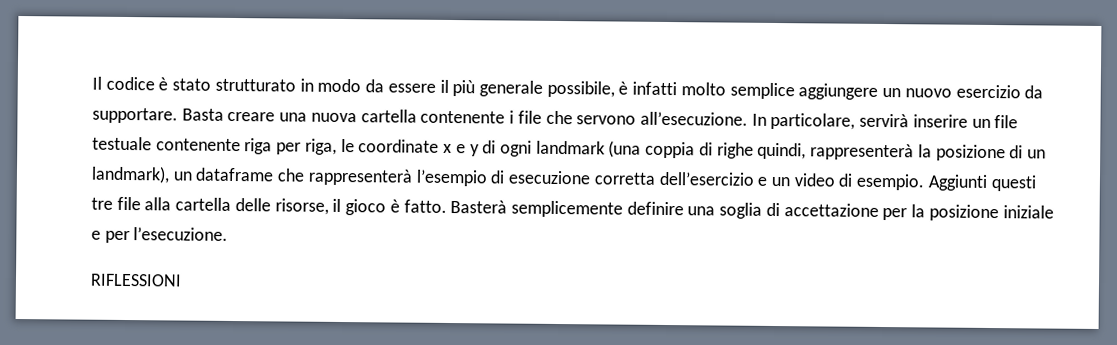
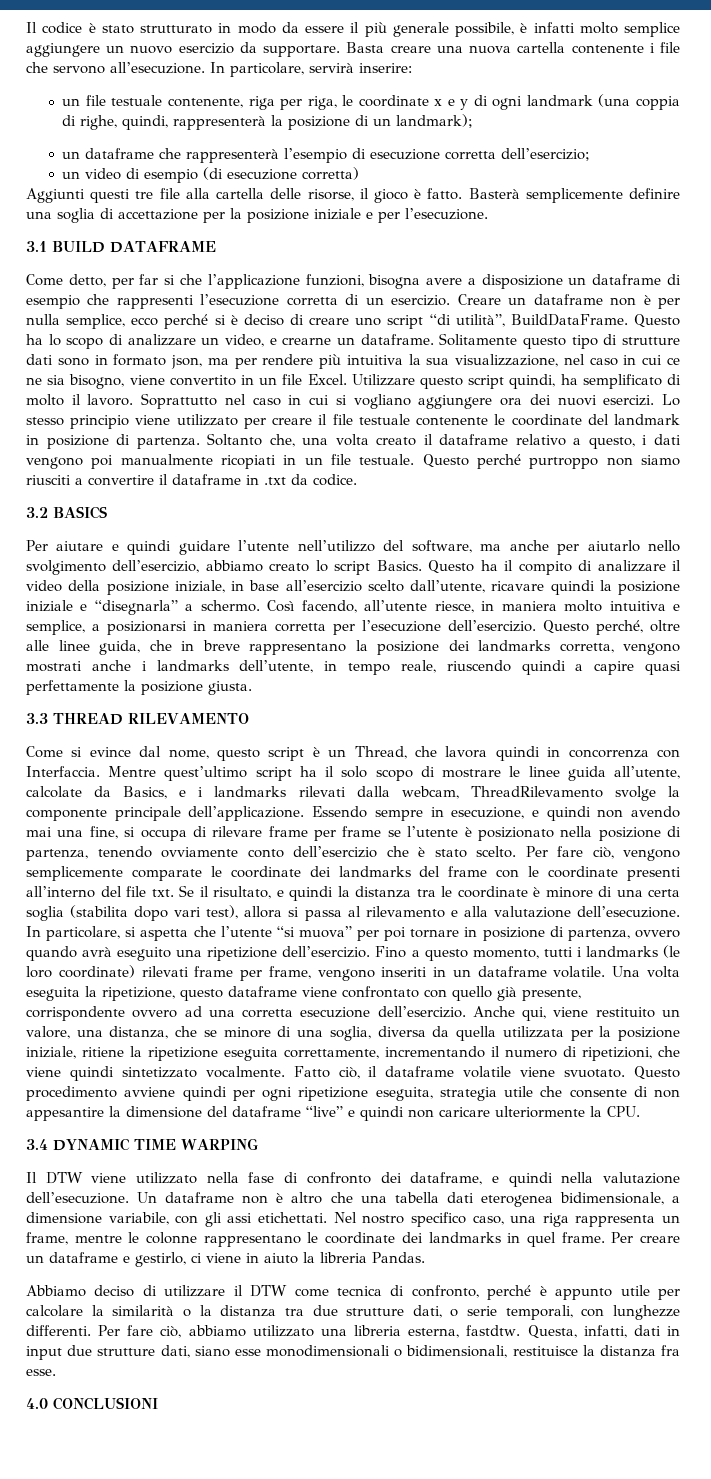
[912,114,968,128] inserire -> [359,63,412,73] inserire: //
[155,138,241,152] contenente -> [167,98,243,108] contenente,
[716,142,754,159] righe -> [80,115,118,130] righe,
[91,165,170,184] landmark), -> [396,114,474,128] landmark); //
[658,171,768,186] dell’esercizio e -> [501,148,591,161] dell’esercizio; //
[856,173,925,191] esempio. -> [144,167,360,183] esempio (di esecuzione corretta) //
[90,273,182,287] RIFLESSIONI -> [26,241,216,253] [26,274,682,289] [26,294,680,309] [26,314,681,329] [26,333,680,349] [26,354,680,369] [26,374,681,389] [26,393,681,409] [26,414,680,429] [26,433,681,449] [26,454,680,469] [26,474,357,486] [26,506,107,519] [26,540,680,555] [26,560,681,575] [26,580,680,595] [26,600,680,615] [26,620,680,635] [26,640,680,655] [26,660,682,675] [26,680,252,695] [26,713,249,725] [26,746,680,761] [26,766,680,781] [26,786,680,801] [26,806,680,821] [26,826,681,841] [26,846,680,861] [26,866,682,881] [26,885,680,901] [26,905,681,921] [26,926,680,941] [26,945,681,961] [26,965,680,981] [26,986,581,1001] [26,1006,680,1021] [26,1026,681,1041] [26,1046,680,1061] [26,1066,681,1081] [26,1086,680,1101] [26,1106,640,1121] [26,1138,258,1151] [26,1172,680,1187] [26,1192,680,1207] [26,1212,681,1227] [26,1232,681,1247] [26,1252,425,1267] [26,1285,681,1300] [26,1305,680,1320] [26,1325,681,1339] [26,1345,680,1360] [26,1369,56,1376] [26,1397,158,1410] 3.1 BUILD DATAFRAME // Come detto, per far si che l’applicazione funzioni, bisogna avere a disposizione un dataframe di esempio che rappresenti l’esecuzione corretta di un esercizio. Creare un dataframe non è per nulla semplice, ecco perché si è deciso di creare uno script “di utilità”, BuildDataFrame. Questo ha lo scopo di analizzare un video, e crearne un dataframe. Solitamente questo tipo di strutture dati sono in formato json, ma per rendere più intuitiva la sua visualizzazione, nel caso in cui ce ne sia bisogno, viene convertito in un file Excel. Utilizzare questo script quindi, ha semplificato di molto il lavoro. Soprattutto nel caso in cui si vogliano aggiungere ora dei nuovi esercizi. Lo stesso principio viene utilizzato per creare il file testuale contenente le coordinate del landmark in posizione di partenza. Soltanto che, una volta creato il dataframe relativo a questo, i dati vengono poi manualmente ricopiati in un file testuale. Questo perché purtroppo non siamo riusciti a convertire il dataframe in .txt da codice. // 3.2 BASICS // Per aiutare e quindi guidare l’utente nell’utilizzo del software, ma anche per aiutarlo nello svolgimento dell’esercizio, abbiamo creato lo script Basics. Questo ha il compito di analizzare il video della posizione iniziale, in base all’esercizio scelto dall’utente, ricavare quindi la posizione iniziale e “disegnarla” a schermo. Così facendo, all’utente riesce, in maniera molto intuitiva e semplice, a posizionarsi in maniera corretta per l’esecuzione dell’esercizio. Questo perché, oltre alle linee guida, che in breve rappresentano la posizione dei landmarks corretta, vengono mostrati anche i landmarks dell’utente, in tempo reale, riuscendo quindi a capire quasi perfettamente la posizione giusta. // 3.3 THREAD RILEVAMENTO // Come si evince dal nome, questo script è un Thread, che lavora quindi in concorrenza con Interfaccia. Mentre quest’ultimo script ha il solo scopo di mostrare le linee guida all’utente, calcolate da Basics, e i landmarks rilevati dalla webcam, ThreadRilevamento svolge la componente principale dell’applicazione. Essendo sempre in esecuzione, e quindi non avendo mai una fine, si occupa di rilevare frame per frame se l’utente è posizionato nella posizione di partenza, tenendo ovviamente conto dell’esercizio che è stato scelto. Per fare ciò, vengono semplicemente comparate le coordinate dei landmarks del frame con le coordinate presenti all’interno del file txt. Se il risultato, e quindi la distanza tra le coordinate è minore di una certa soglia (stabilita dopo vari test), allora si passa al rilevamento e alla valutazione dell’esecuzione. In particolare, si aspetta che l’utente “si muova” per poi tornare in posizione di partenza, ovvero quando avrà eseguito una ripetizione dell’esercizio. Fino a questo momento, tutti i landmarks (le loro coordinate) rilevati frame per frame, vengono inseriti in un dataframe volatile. Una volta eseguita la ripetizione, questo dataframe viene confrontato con quello già presente, corrispondente ovvero ad una corretta esecuzione dell’esercizio. Anche qui, viene restituito un valore, una distanza, che se minore di una soglia, diversa da quella utilizzata per la posizione iniziale, ritiene la ripetizione eseguita correttamente, incrementando il numero di ripetizioni, che viene quindi sintetizzato vocalmente. Fatto ciò, il dataframe volatile viene svuotato. Questo procedimento avviene quindi per ogni ripetizione eseguita, strategia utile che consente di non appesantire la dimensione del dataframe “live” e quindi non caricare ulteriormente la CPU. // 3.4 DYNAMIC TIME WARPING // Il DTW viene utilizzato nella fase di confronto dei dataframe, e quindi nella valutazione dell’esecuzione. Un dataframe non è altro che una tabella dati eterogenea bidimensionale, a dimensione variabile, con gli assi etichettati. Nel nostro specifico caso, una riga rappresenta un frame, mentre le colonne rappresentano le coordinate dei landmarks in quel frame. Per creare un dataframe e gestirlo, ci viene in aiuto la libreria Pandas. // Abbiamo deciso di utilizzare il DTW come tecnica di confronto, perché è appunto utile per calcolare la similarità o la distanza tra due strutture dati, o serie temporali, con lunghezze differenti. Per fare ciò, abbiamo utilizzato una libreria esterna, fastdtw. Questa, infatti, dati in input due strutture dati, siano esse monodimensionali o bidimensionali, restituisce la distanza fra esse. // 4.0 CONCLUSIONI

